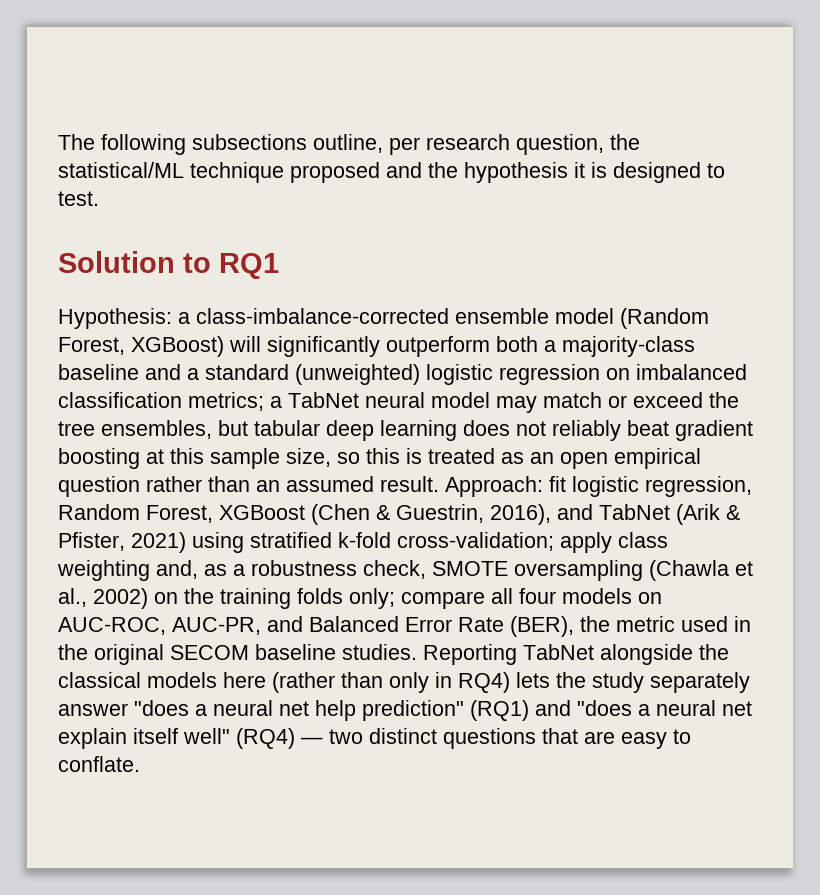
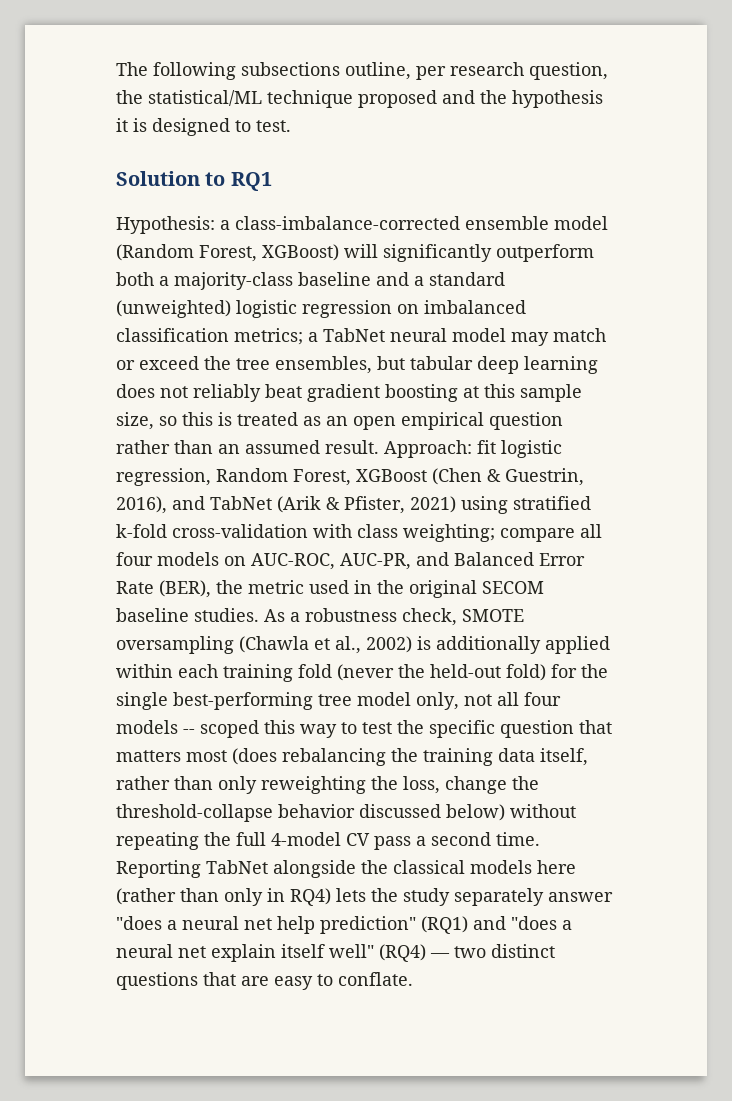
[397,532,668,553] [57,560,753,581] [58,588,395,609] cross-validation; apply class weighting and, as a robustness check, SMOTE oversampling (Chawla et al., 2002) on the training folds only; -> [172,524,495,542] cross-validation with class weighting;
(417, 652) none -> [264,608,524,626] [116,636,610,654] [116,664,608,682] [116,692,561,710] [116,720,612,738] [116,748,588,766] [116,776,539,794] [116,804,576,822] [116,832,540,850] As a robustness check, SMOTE oversampling (Chawla et al., 2002) is additionally applied within each training fold (never the held-out fold) for the single best-performing tree model only, not all four models -- scoped this way to test the specific question that matters most (does rebalancing the training data itself, rather than only reweighting the loss, change the threshold-collapse behavior discussed below) without repeating the full 4-model CV pass a second time.

